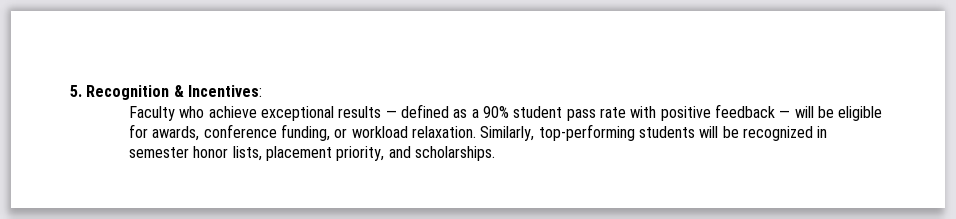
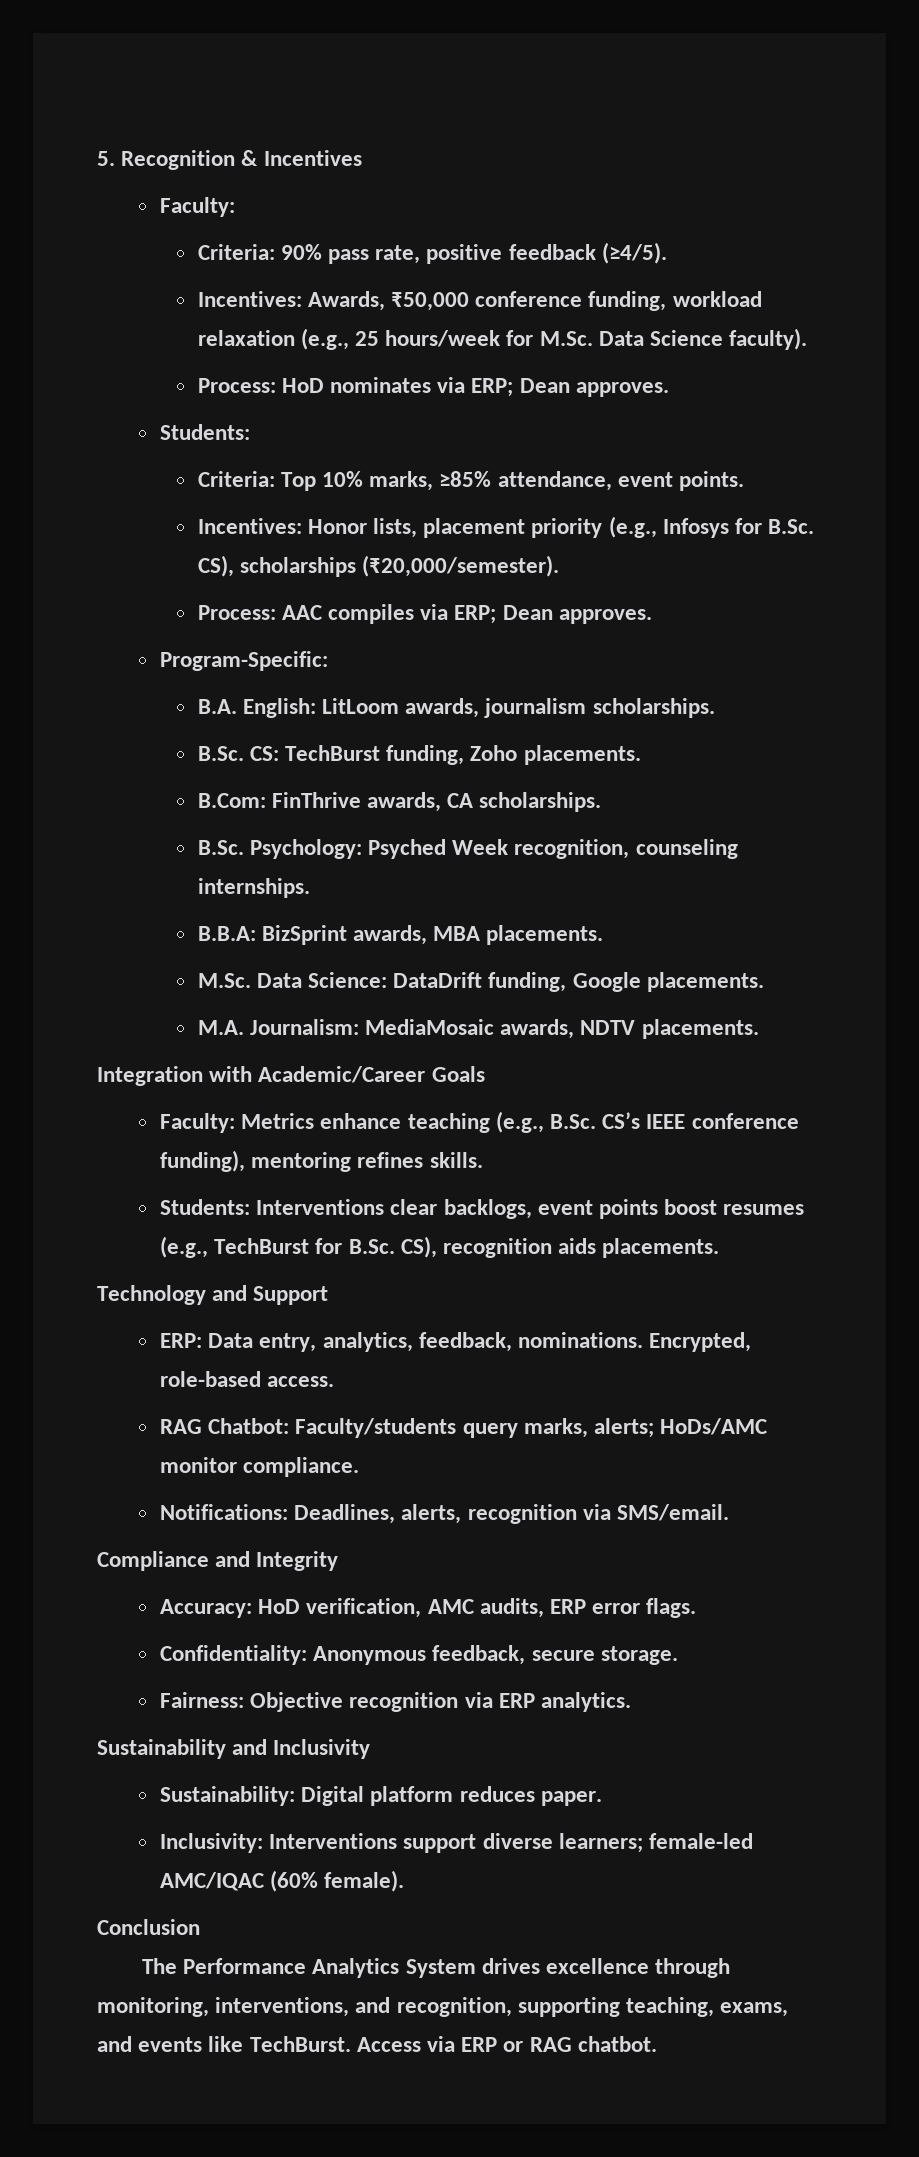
[187,85,262,97] [129,104,883,121] [129,124,828,141] [129,146,495,161] Incentives: // Faculty who achieve exceptional results — defined as a 90% student pass rate with positive feedback — will be eligible for awards, conference funding, or workload relaxation. Similarly, top-performing students will be recognized in semester honor lists, placement priority, and scholarships. -> [263,150,362,166] [159,197,235,217] [197,242,667,264] [197,291,762,311] [197,328,808,350] [197,377,669,397] [159,424,250,440] [197,471,744,491] [197,516,815,538] [197,555,559,577] [197,604,652,624] [159,651,328,671] [197,698,715,718] [197,745,641,765] [197,792,602,812] [197,839,738,859] [197,878,310,898] [197,925,604,945] [197,972,764,992] [197,1019,759,1039] [97,1066,485,1086] [159,1111,799,1133] [159,1150,483,1172] [159,1199,805,1219] [159,1236,720,1258] [97,1285,329,1305] [159,1332,752,1352] [159,1371,335,1387] [159,1418,768,1438] [159,1457,360,1477] [159,1504,729,1524] [97,1551,339,1571] [159,1598,697,1618] [159,1645,678,1665] [159,1692,631,1712] [97,1739,371,1759] [159,1786,602,1806] [159,1833,753,1853] [159,1870,405,1892] [97,1919,200,1935] [141,1958,731,1978] [97,1997,789,2017] [97,2036,657,2052] Incentives // Faculty: // Criteria: 90% pass rate, positive feedback (≥4/5). // Incentives: Awards, ₹50,000 conference funding, workload relaxation (e.g., 25 hours/week for M.Sc. Data Science faculty). // Process: HoD nominates via ERP; Dean approves. // Students: // Criteria: Top 10% marks, ≥85% attendance, event points. // Incentives: Honor lists, placement priority (e.g., Infosys for B.Sc. CS), scholarships (₹20,000/semester). // Process: AAC compiles via ERP; Dean approves. // Program-Specific: // B.A. English: LitLoom awards, journalism scholarships. // B.Sc. CS: TechBurst funding, Zoho placements. // B.Com: FinThrive awards, CA scholarships. // B.Sc. Psychology: Psyched Week recognition, counseling internships. // B.B.A: BizSprint awards, MBA placements. // M.Sc. Data Science: DataDrift funding, Google placements. // M.A. Journalism: MediaMosaic awards, NDTV placements. // Integration with Academic/Career Goals // Faculty: Metrics enhance teaching (e.g., B.Sc. CS’s IEEE conference funding), mentoring refines skills. // Students: Interventions clear backlogs, event points boost resumes (e.g., TechBurst for B.Sc. CS), recognition aids placements. // Technology and Support // ERP: Data entry, analytics, feedback, nominations. Encrypted, role-based access. // RAG Chatbot: Faculty/students query marks, alerts; HoDs/AMC monitor compliance. // Notifications: Deadlines, alerts, recognition via SMS/email. // Compliance and Integrity // Accuracy: HoD verification, AMC audits, ERP error flags. // Confidentiality: Anonymous feedback, secure storage. // Fairness: Objective recognition via ERP analytics. // Sustainability and Inclusivity // Sustainability: Digital platform reduces paper. // Inclusivity: Interventions support diverse learners; female-led AMC/IQAC (60% female). // Conclusion // The Performance Analytics System drives excellence through monitoring, interventions, and recognition, supporting teaching, exams, and events like TechBurst. Access via ERP or RAG chatbot.

